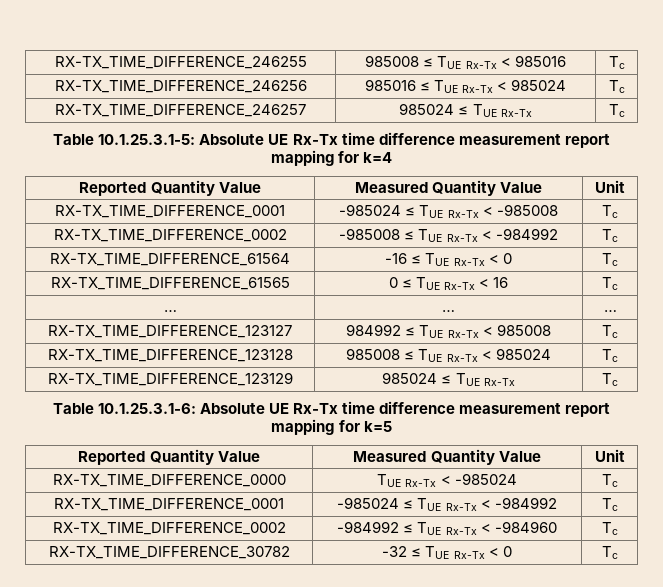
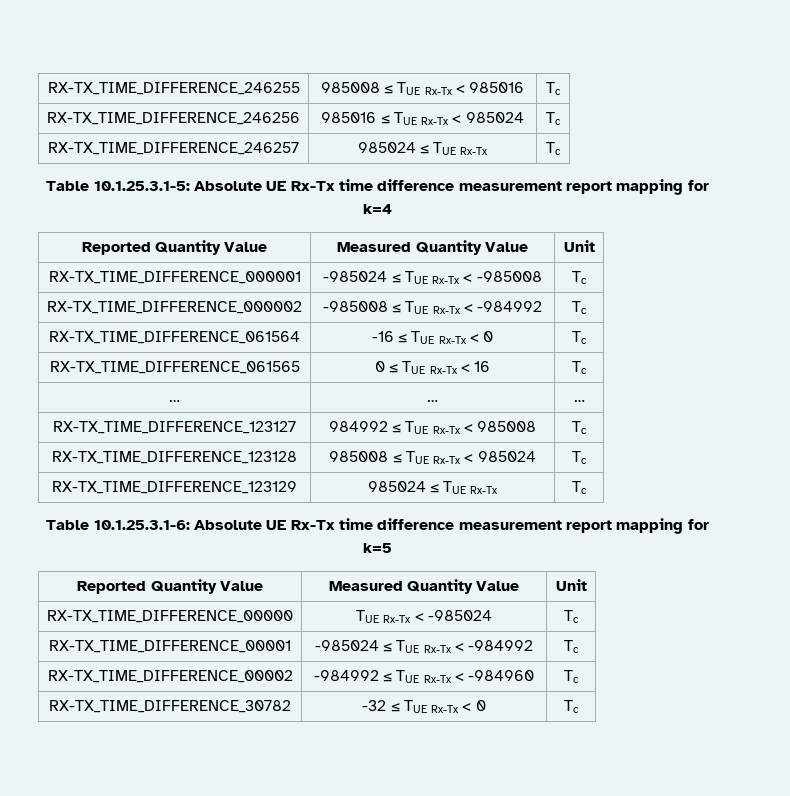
[55,205,285,218] RX-TX_TIME_DIFFERENCE_0001 -> [48,271,301,284] RX-TX_TIME_DIFFERENCE_000001
[53,229,287,242] RX-TX_TIME_DIFFERENCE_0002 -> [46,301,302,314] RX-TX_TIME_DIFFERENCE_000002
[50,253,290,266] RX-TX_TIME_DIFFERENCE_61564 -> [48,331,300,344] RX-TX_TIME_DIFFERENCE_061564
[50,277,290,290] RX-TX_TIME_DIFFERENCE_61565 -> [49,361,300,374] RX-TX_TIME_DIFFERENCE_061565
[52,474,286,487] RX-TX_TIME_DIFFERENCE_0000 -> [46,610,293,623] RX-TX_TIME_DIFFERENCE_00000
[54,498,284,511] RX-TX_TIME_DIFFERENCE_0001 -> [48,640,291,653] RX-TX_TIME_DIFFERENCE_00001
[52,522,286,535] RX-TX_TIME_DIFFERENCE_0002 -> [47,670,293,683] RX-TX_TIME_DIFFERENCE_00002

